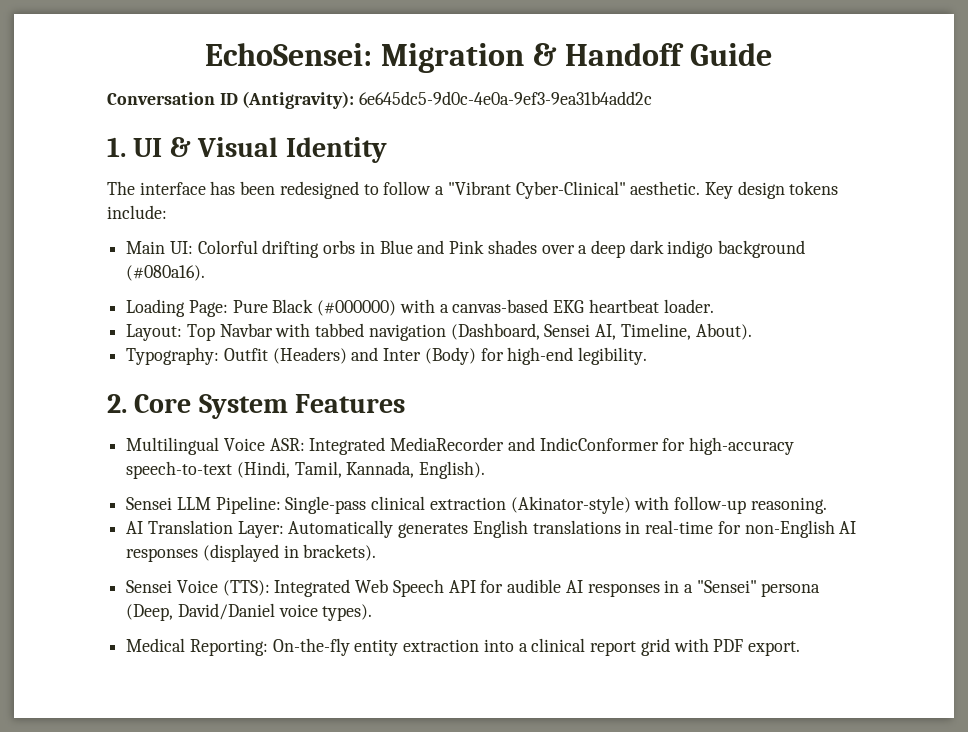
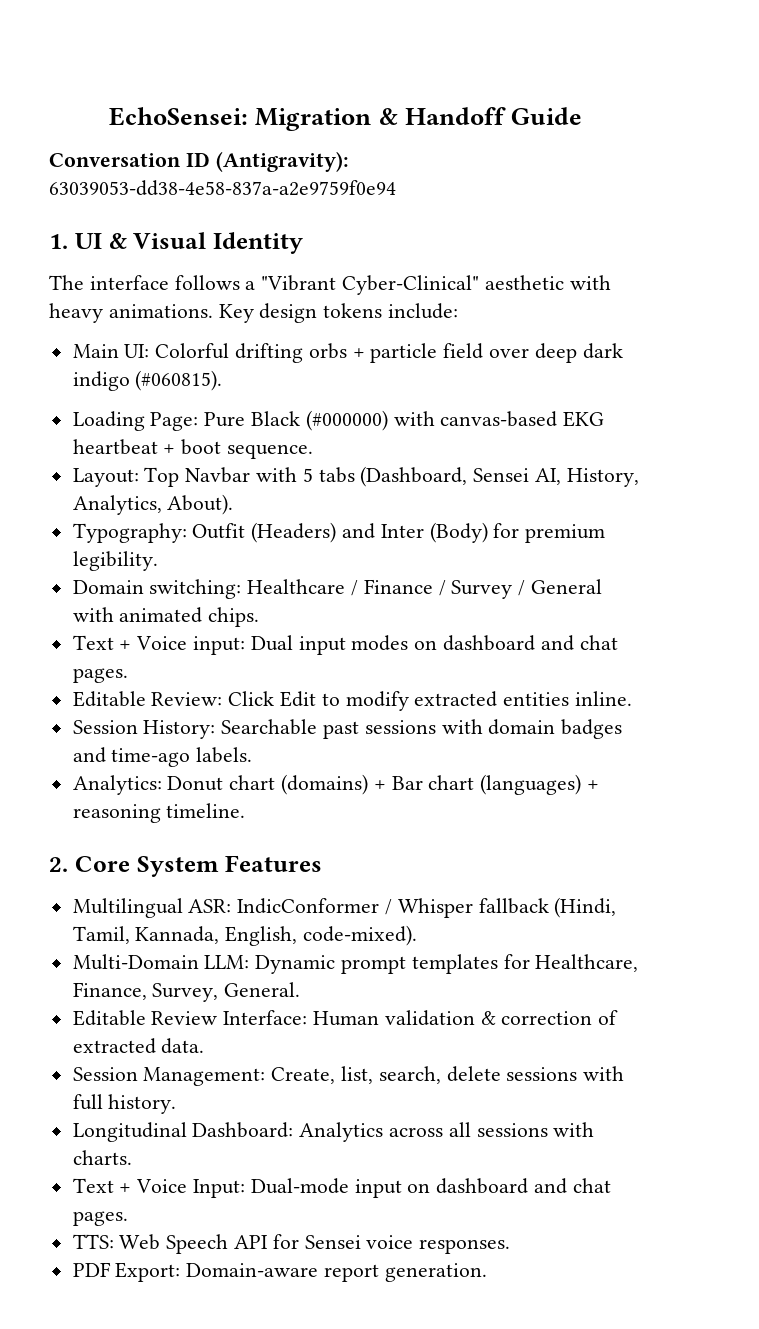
[359,91,653,105] 6e645dc5-9d0c-4e0a-9ef3-9ea31b4add2c -> [49,180,396,196] 63039053-dd38-4e58-837a-a2e9759f0e94
[210,181,701,199] has been redesigned to follow a "Vibrant Cyber-Clinical" aesthetic. -> [174,275,611,295] [49,303,213,323] follows a "Vibrant Cyber-Clinical" aesthetic with heavy animations.
[359,240,588,254] in Blue and Pink shades over a -> [352,343,530,363] + particle field over
[718,240,806,258] [126,265,206,281] background (#080a16). -> [135,370,223,391] (#060815).
[439,304,449,313] a -> (435, 418) none
[663,299,714,313] loader. -> [163,439,314,459] + boot sequence.
[315,323,446,341] tabbed navigation -> [302,467,355,483] 5 tabs
[620,323,691,340] Timeline, -> [566,468,639,487] [72,495,162,515] History, Analytics,
[507,347,574,365] high-end -> [525,524,606,543] premium
(648, 356) none -> [72,579,603,599] [72,607,260,627] [72,635,618,655] [72,668,128,683] [72,691,633,711] [72,719,623,739] [72,747,253,767] [72,774,600,795] [72,803,246,823] // Domain switching: Healthcare / Finance / Survey / General with animated chips. // Text + Voice input: Dual input modes on dashboard and chat pages. // Editable Review: Click Edit to modify extracted entities inline. // Session History: Searchable past sessions with domain badges and time-ago labels. // Analytics: Donut chart (domains) + Bar chart (languages) + reasoning timeline.
[223,437,795,455] [126,461,486,479] [126,496,827,514] [126,520,857,538] [126,544,377,562] [126,579,821,597] [126,603,373,621] [126,638,800,656] Voice ASR: Integrated MediaRecorder and IndicConformer for high-accuracy speech-to-text (Hindi, Tamil, Kannada, English). // Sensei LLM Pipeline: Single-pass clinical extraction (Akinator-style) with follow-up reasoning. // AI Translation Layer: Automatically generates English translations in real-time for non-English AI responses (displayed in brackets). // Sensei Voice (TTS): Integrated Web Speech API for audible AI responses in a "Sensei" persona (Deep, David/Daniel voice types). // Medical Reporting: On-the-fly entity extraction into a clinical report grid with PDF export. -> [188,897,617,918] [72,925,418,946] [72,954,639,974] [72,982,301,1002] [72,1010,619,1026] [72,1038,205,1054] [72,1066,625,1086] [72,1094,177,1114] [72,1122,595,1142] [72,1150,132,1165] [72,1178,611,1198] [72,1211,128,1226] [72,1234,511,1254] [72,1262,487,1282] ASR: IndicConformer / Whisper fallback (Hindi, Tamil, Kannada, English, code-mixed). // Multi-Domain LLM: Dynamic prompt templates for Healthcare, Finance, Survey, General. // Editable Review Interface: Human validation & correction of extracted data. // Session Management: Create, list, search, delete sessions with full history. // Longitudinal Dashboard: Analytics across all sessions with charts. // Text + Voice Input: Dual-mode input on dashboard and chat pages. // TTS: Web Speech API for Sensei voice responses. // PDF Export: Domain-aware report generation.

